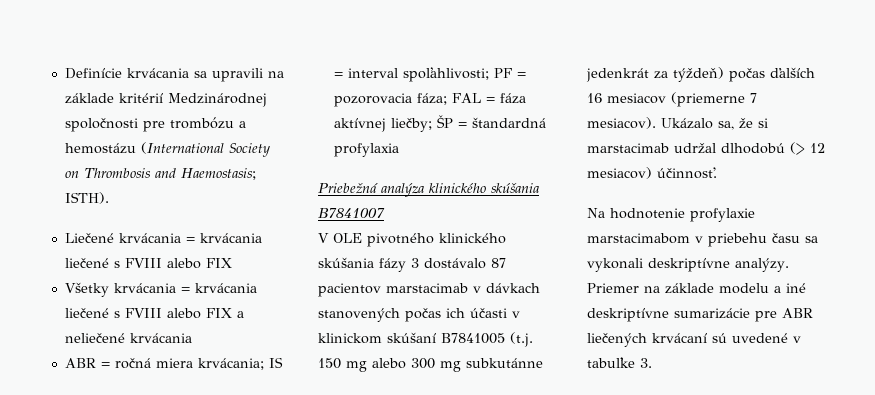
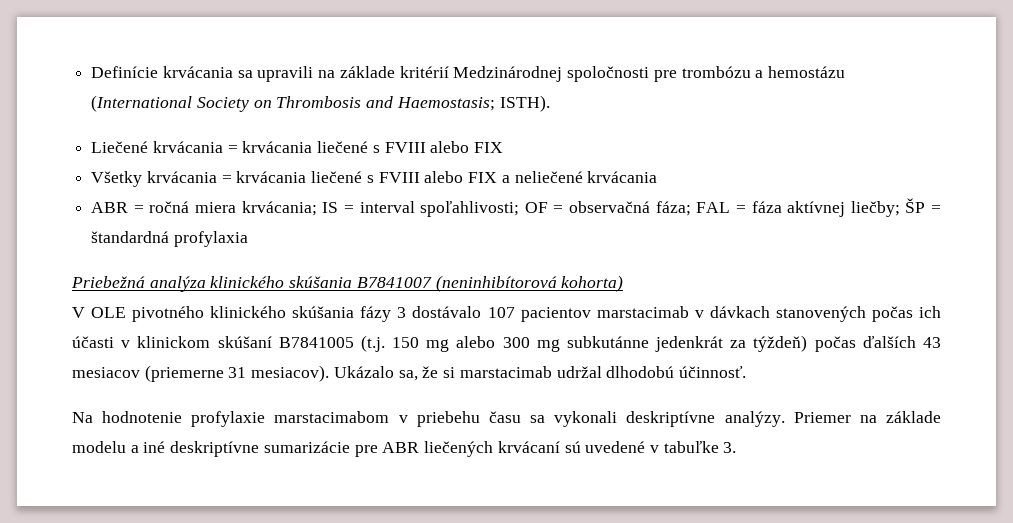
[493,68,526,78] [333,93,412,107] PF = pozorovacia -> [524,201,651,213] OF = observačná
(385, 213) none -> [435,275,624,292] (neninhibítorová kohorta)
[491,258,506,268] 87 -> [487,307,515,318] 107
[587,93,602,103] 16 -> [922,337,941,348] 43
[750,93,757,103] 7 -> [228,367,247,378] 31
[790,142,825,155] [587,167,652,179] (> 12 mesiacov) -> (675, 372) none

